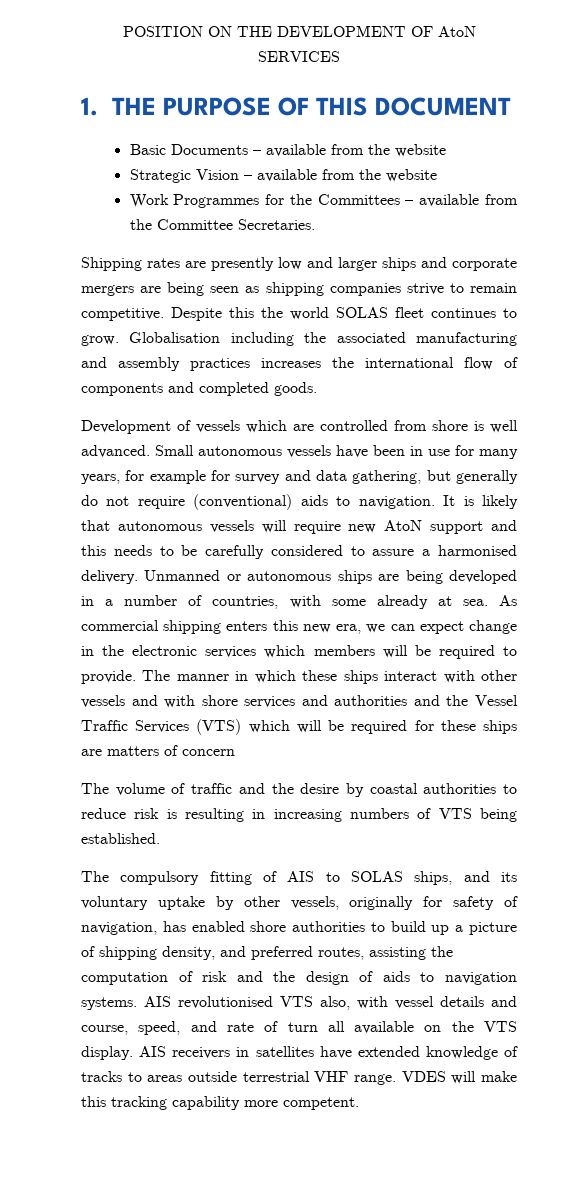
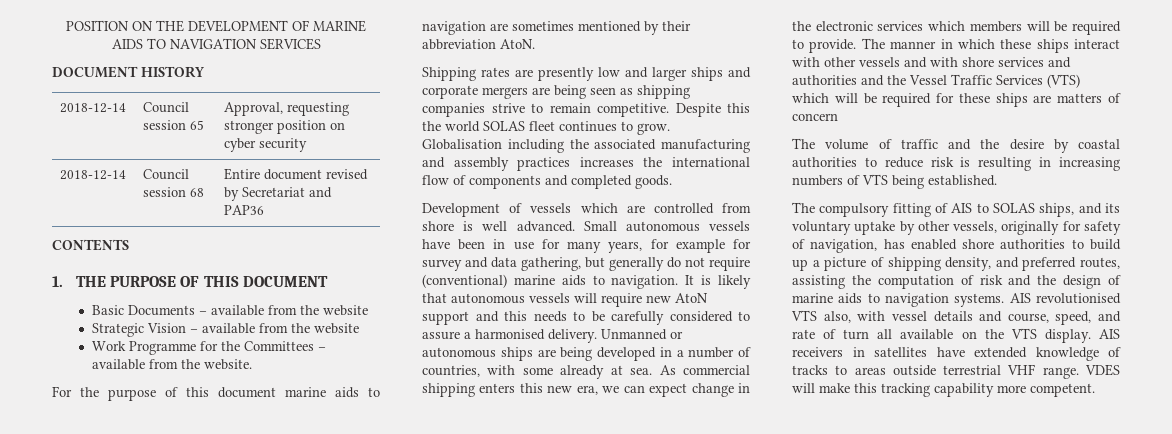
[437,26,476,37] [258,51,340,62] AtoN SERVICES -> [313,20,366,32] [111,38,321,50] [52,66,205,78] [60,103,127,113] [143,102,190,113] [143,120,205,130] [224,102,350,116] [224,120,346,134] [224,138,308,152] [60,170,127,180] [143,169,190,180] [143,187,205,197] [224,168,369,180] [224,187,333,201] [224,205,265,215] [52,239,129,251] MARINE AIDS TO NAVIGATION SERVICES // DOCUMENT HISTORY // 2018-12-14 | Council session 65 | Approval, requesting stronger position on cyber security // 2018-12-14 | Council session 68 | Entire document revised by Secretariat and PAP36 // CONTENTS
[173,194,260,208] Programmes -> [128,341,196,355] Programme
[156,219,315,230] Committee Secretaries. -> [203,359,252,370] [52,386,380,401] [422,21,691,35] [422,39,535,50] website. // For the purpose of this document marine aids to navigation are sometimes mentioned by their abbreviation AtoN.
(293, 502) none -> [513,275,555,285] marine
(374, 976) none -> [792,293,833,303] marine

